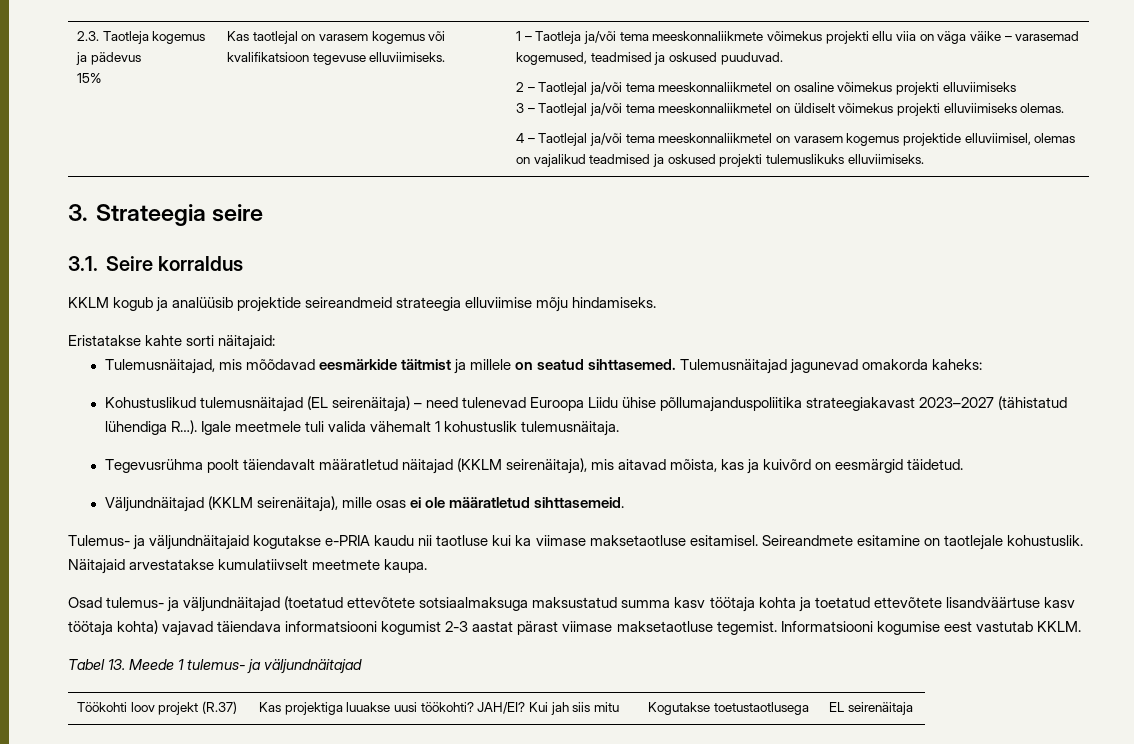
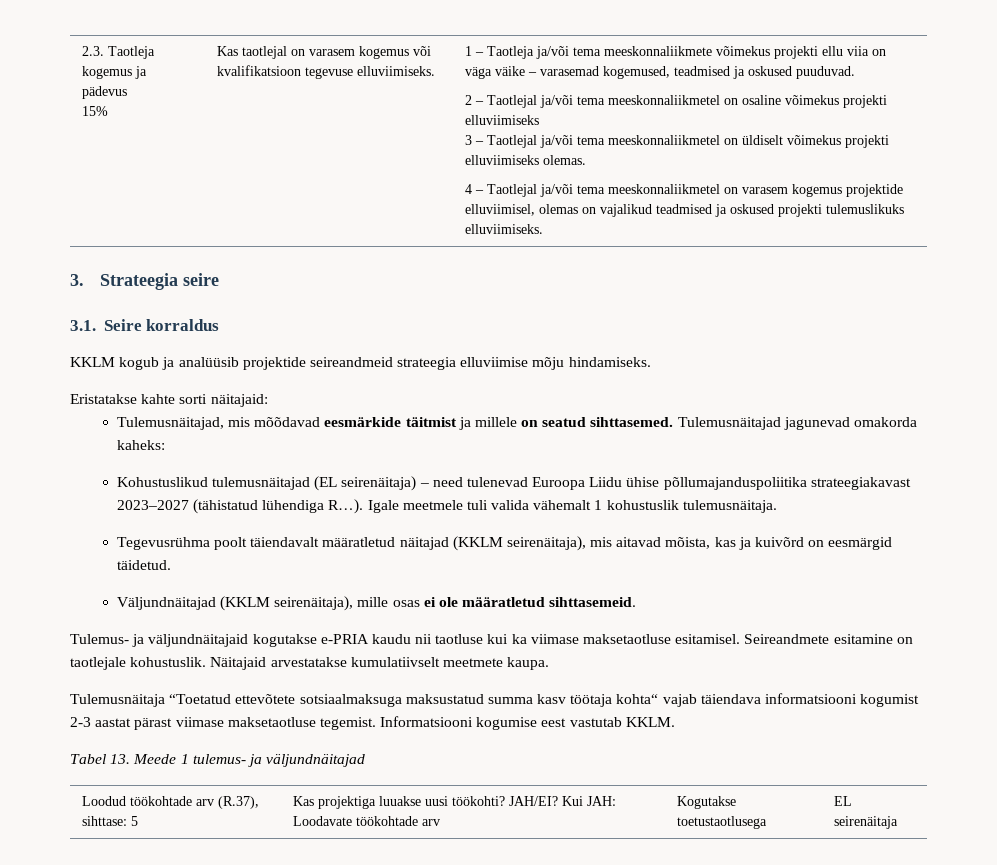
[68,596,344,612] Osad tulemus- ja väljundnäitajad (toetatud -> [70,694,232,707] Tulemusnäitaja “Toetatud
[758,597,1075,612] [68,620,214,636] kohta ja toetatud ettevõtete lisandväärtuse kasv töötaja kohta) vajavad -> [616,694,697,707] kohta“ vajab
[77,701,238,715] Töökohti loov projekt (R.37) -> [82,796,260,809] [82,816,139,826] Loodud töökohtade arv (R.37), sihttase: 5
[550,702,619,715] jah siis mitu -> [587,796,617,806] [293,816,441,826] JAH: Loodavate töökohtade arv

